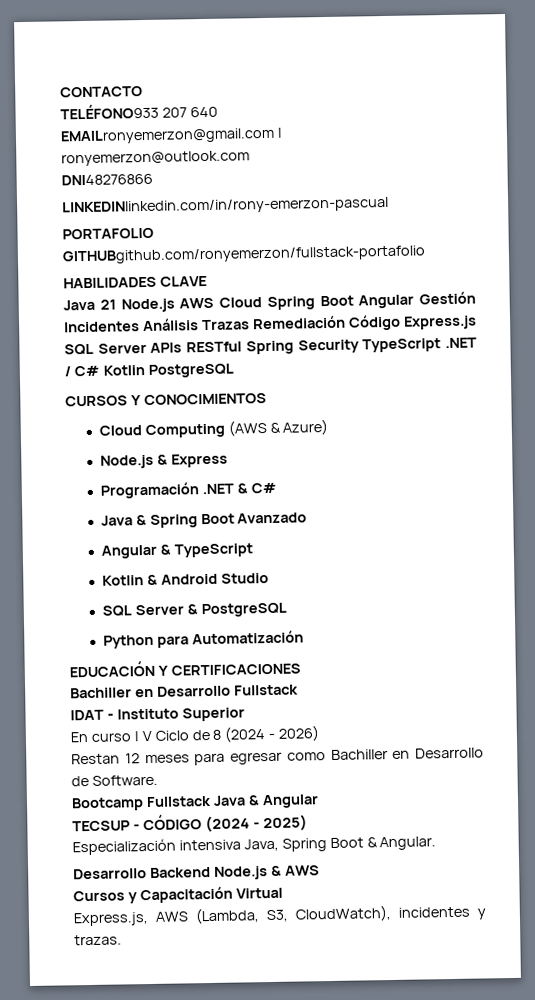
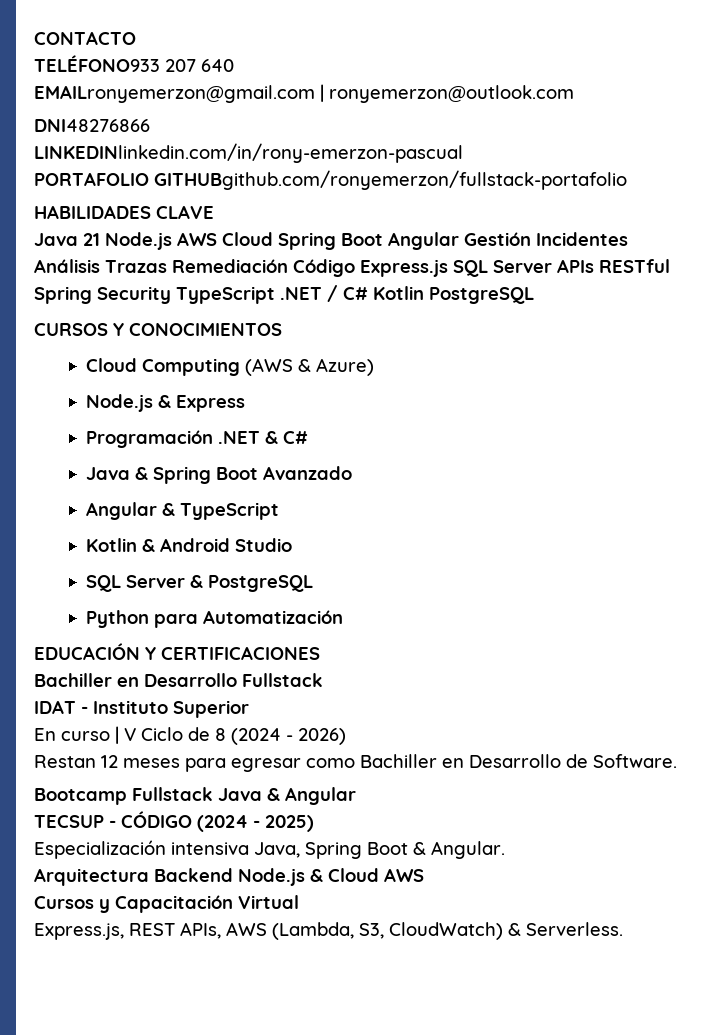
[73,868,147,880] Desarrollo -> [34,868,149,886] Arquitectura
(282, 871) none -> [328,868,379,882] Cloud
(149, 919) none -> [129,922,221,939] REST APIs,
[295,905,486,923] [74,934,122,946] CloudWatch), incidentes y trazas. -> [389,922,623,940] CloudWatch) & Serverless.

